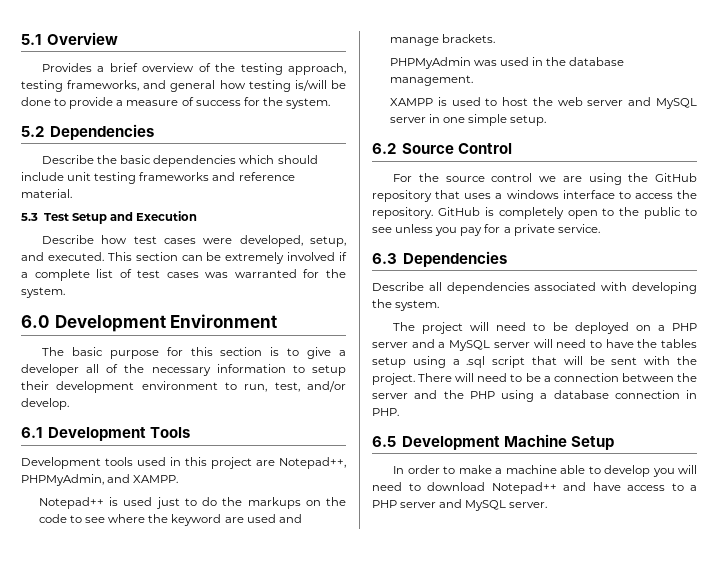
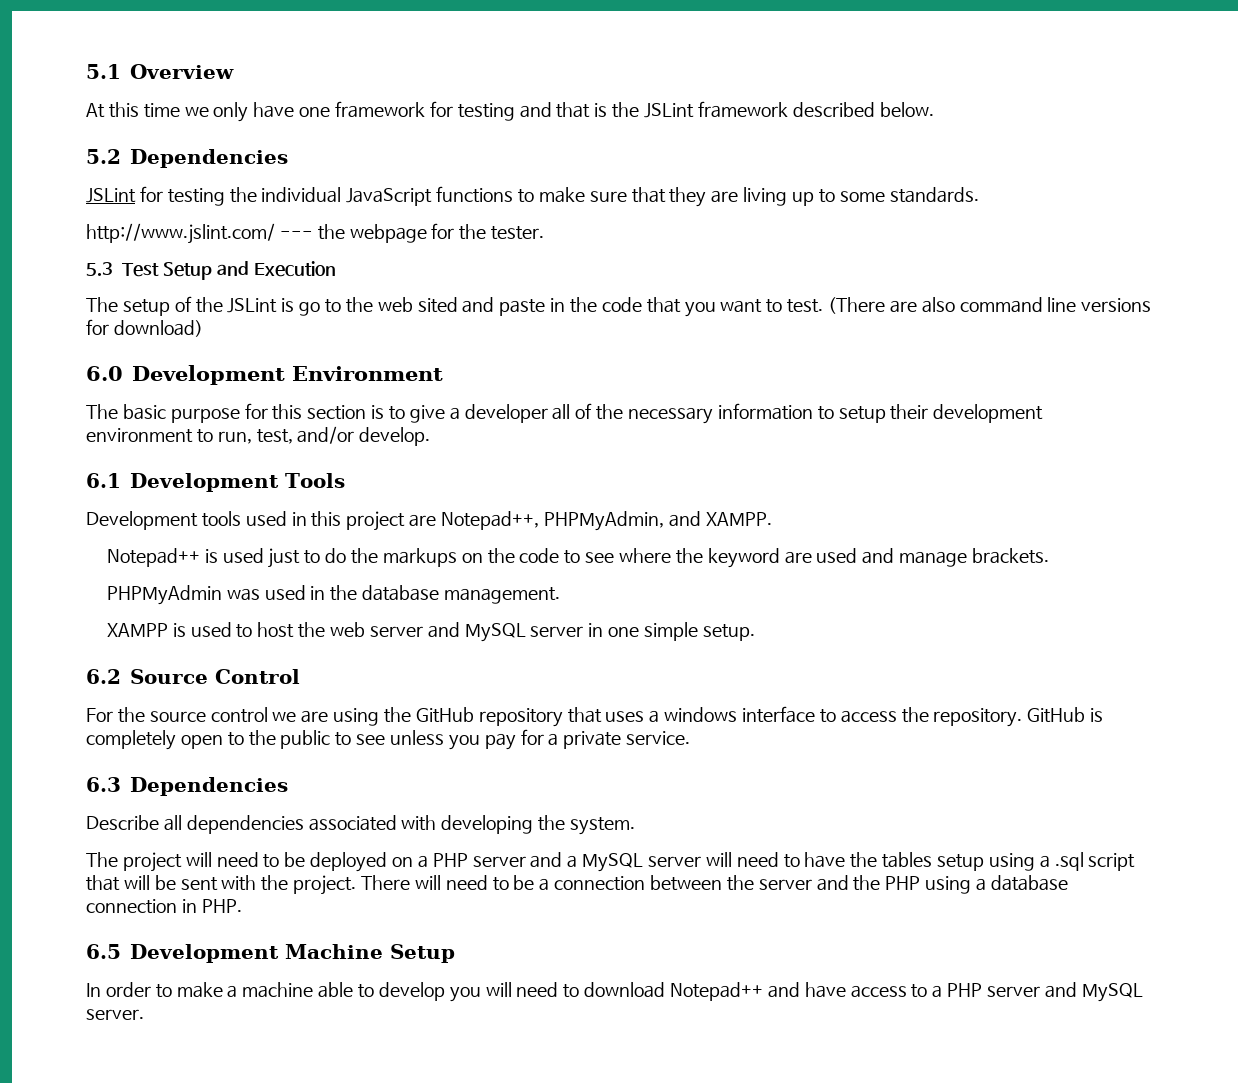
[42,63,346,75] [21,80,346,92] [21,97,330,109] [21,124,154,140] [42,155,318,167] [21,172,295,184] [21,189,72,198] Provides a brief overview of the testing approach, testing frameworks, and general how testing is/will be done to provide a measure of success for the system. // 5.2 Dependencies // Describe the basic dependencies which should include unit testing frameworks and reference material. -> [86,101,934,122] [86,149,288,168] [86,186,979,207] [86,223,545,244] At this time we only have one framework for testing and that is the JSLint framework described below. // 5.2 Dependencies // JSLint for testing the individual JavaScript functions to make sure that they are living up to some standards. // http://www.jslint.com/ --- the webpage for the tester.
[42,235,346,247] [21,252,347,264] [21,269,346,281] [21,287,65,298] Describe how test cases were developed, setup, and executed. This section can be extremely involved if a complete list of test cases was warranted for the system. -> [86,296,1152,317] [86,319,203,337] The setup of the JSLint is go to the web sited and paste in the code that you want to test. (There are also command line versions for download)

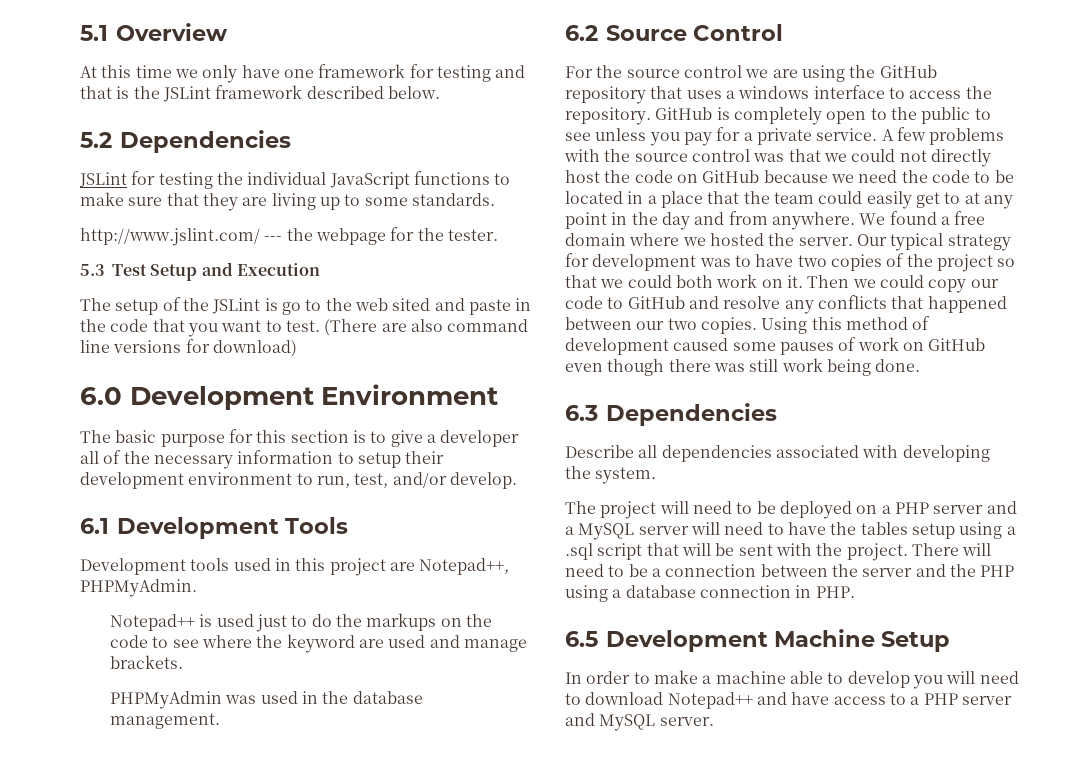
[543,511,772,531] PHPMyAdmin, and XAMPP. -> [80,579,197,597] PHPMyAdmin.
[106,622,755,642] // XAMPP is used to host the web server and MySQL server in one simple setup. -> (221, 721) none
(691, 738) none -> [881,127,1005,145] [564,149,991,167] [565,170,1014,183] [565,191,1013,209] [565,211,986,230] [565,233,1011,251] [565,253,1016,272] [565,274,999,293] [565,295,1007,314] [565,316,931,334] [565,337,986,355] [565,358,921,376] A few problems with the source control was that we could not directly host the code on GitHub because we need the code to be located in a place that the team could easily get to at any point in the day and from anywhere. We found a free domain where we hosted the server. Our typical strategy for development was to have two copies of the project so that we could both work on it. Then we could copy our code to GitHub and resolve any conflicts that happened between our two copies. Using this method of development caused some pauses of work on GitHub even though there was still work being done.

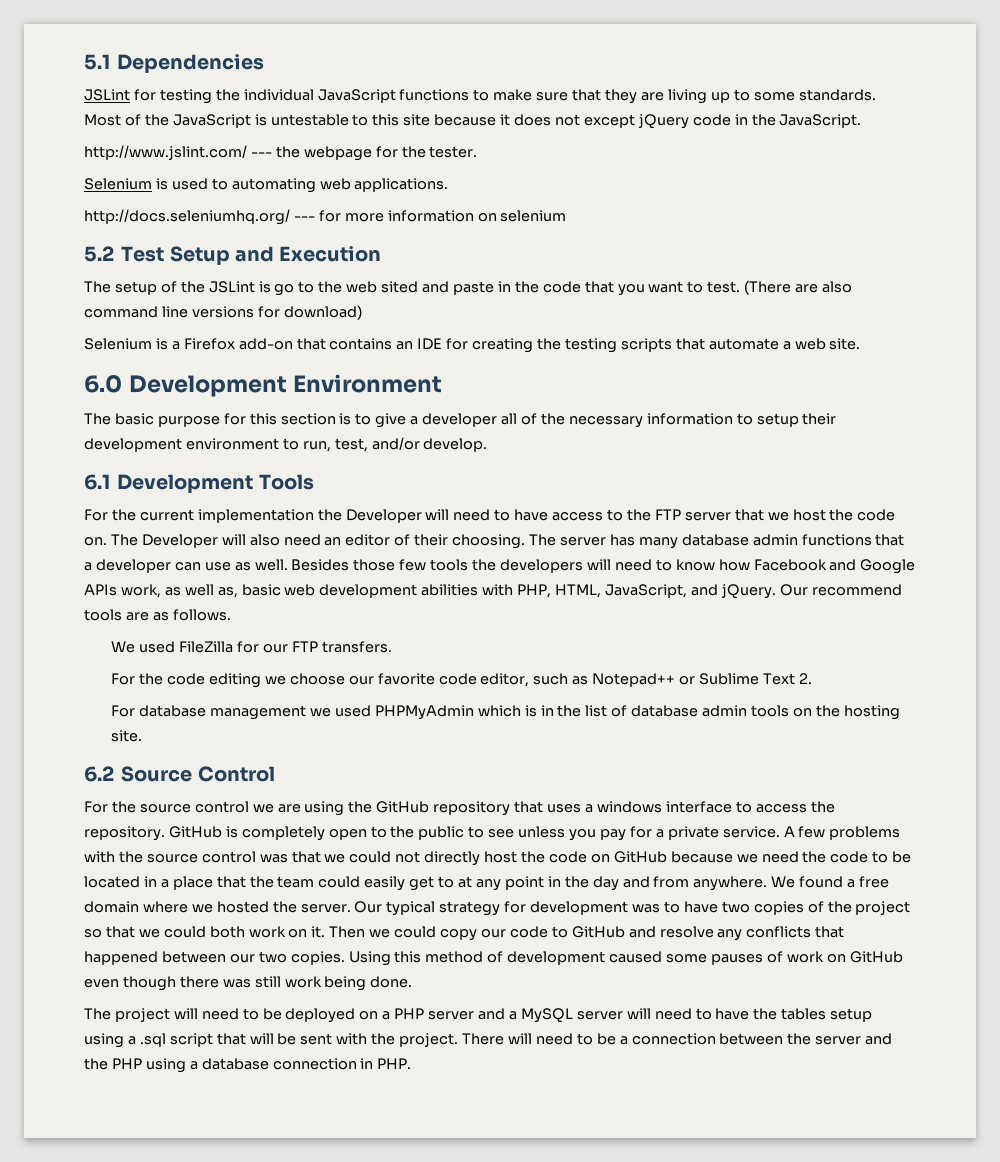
[116,23,228,41] [80,64,526,83] [80,85,440,102] [80,132,112,148] Overview // At this time we only have one framework for testing and that is the JSLint framework described below. // 5.2 -> (110, 62) none
(495, 199) none -> [84,114,862,129] Most of the JavaScript is untestable to this site because it does not except jQuery code in the JavaScript.
[80,264,104,276] 5.3 -> [84,178,449,193] [84,209,567,225] [84,246,114,262] Selenium is used to automating web applications. // http://docs.seleniumhq.org/ --- for more information on selenium // 5.2
(297, 348) none -> [84,338,861,353] // Selenium is a Firefox add-on that contains an IDE for creating the testing scripts that automate a web site.
[80,558,510,576] [80,579,197,597] [110,613,492,632] [110,634,527,653] [110,655,184,669] [110,691,423,709] [110,713,221,729] Development tools used in this project are Notepad++, PHPMyAdmin. // Notepad++ is used just to do the markups on the code to see where the keyword are used and manage brackets. // PHPMyAdmin was used in the database management. -> [84,509,896,523] [84,534,905,549] [84,559,916,574] [84,584,902,599] [84,609,231,621] [111,641,392,653] [111,673,812,688] [111,705,900,720] [111,730,143,742] For the current implementation the Developer will need to have access to the FTP server that we host the code on. The Developer will also need an editor of their choosing. The server has many database admin functions that a developer can use as well. Besides those few tools the developers will need to know how Facebook and Google APIs work, as well as, basic web development abilities with PHP, HTML, JavaScript, and jQuery. Our recommend tools are as follows. // We used FileZilla for our FTP transfers. // For the code editing we choose our favorite code editor, such as Notepad++ or Sublime Text 2. // For database management we used PHPMyAdmin which is in the list of database admin tools on the hosting site.
[565,403,777,426] [565,445,990,462] [565,466,657,484] // 6.3 Dependencies // Describe all dependencies associated with developing the system. -> (413, 982) none
[565,629,951,652] [565,670,1019,689] [565,692,1012,709] [565,713,714,731] // 6.5 Development Machine Setup // In order to make a machine able to develop you will need to download Notepad++ and have access to a PHP server and MySQL server. -> (412, 1063) none

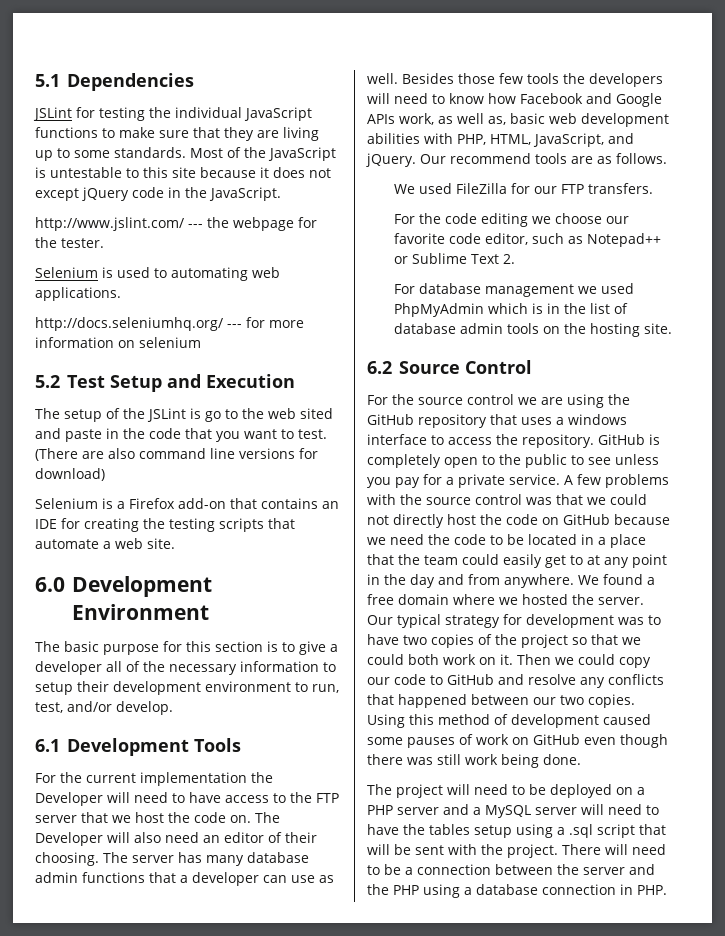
[374,705,474,720] PHPMyAdmin -> [393,303,484,317] PhpMyAdmin

